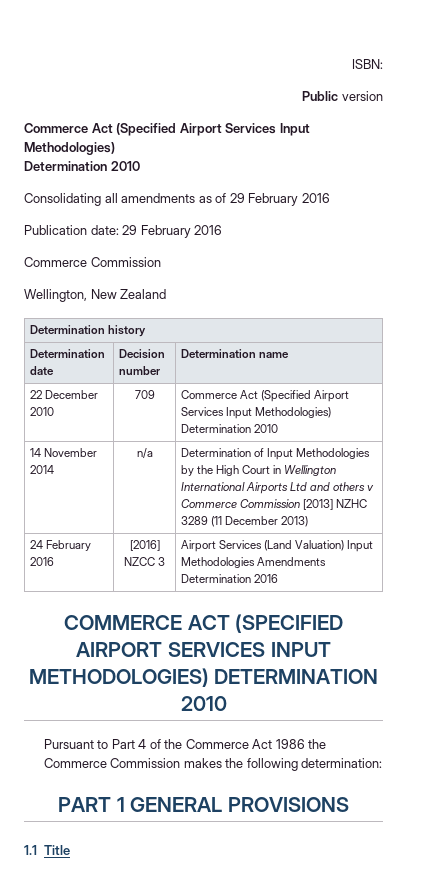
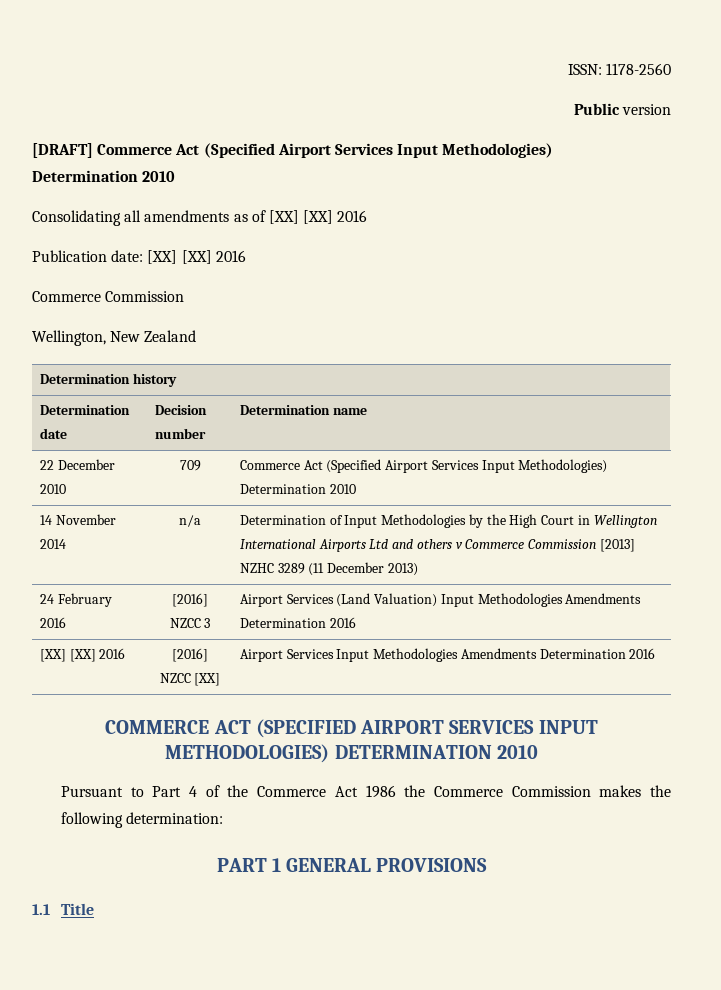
[352,59,383,69] ISBN: -> [567,63,671,75] ISSN: 1178-2560
(383, 96) none -> [32,143,93,158] [DRAFT]
[229,193,299,206] 29 February -> [268,210,334,224] [XX] [XX]
[122,225,191,238] 29 February -> [147,250,212,264] [XX] [XX]
(278, 578) none -> [39,648,126,662] [172,648,208,662] [159,673,221,686] [239,648,656,662] // [XX] [XX] 2016 | [2016] NZCC [XX] | Airport Services Input Methodologies Amendments Determination 2016

